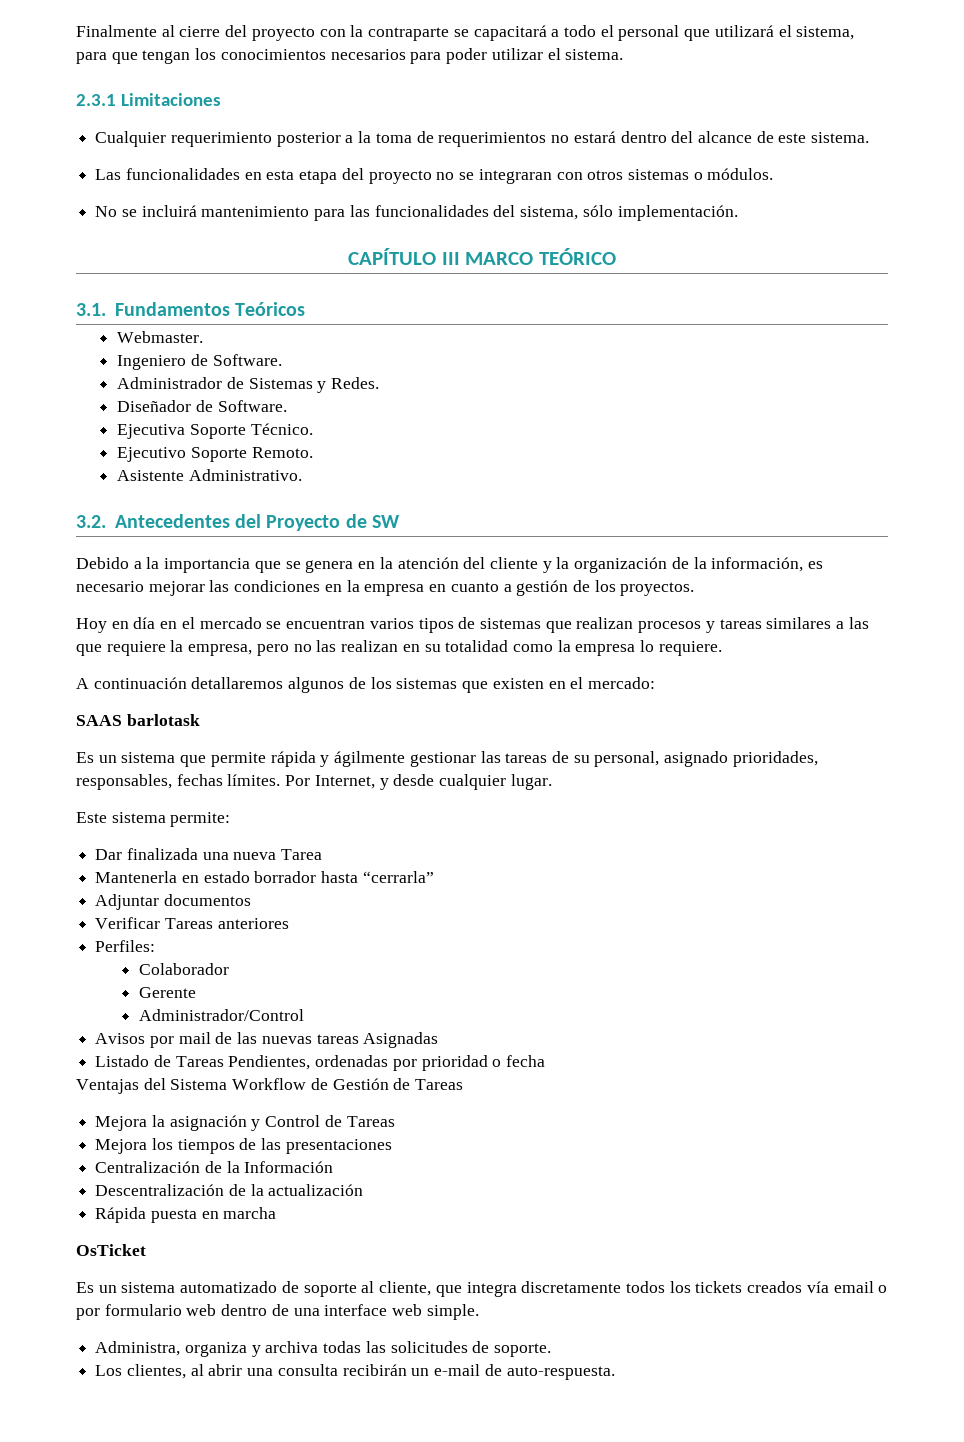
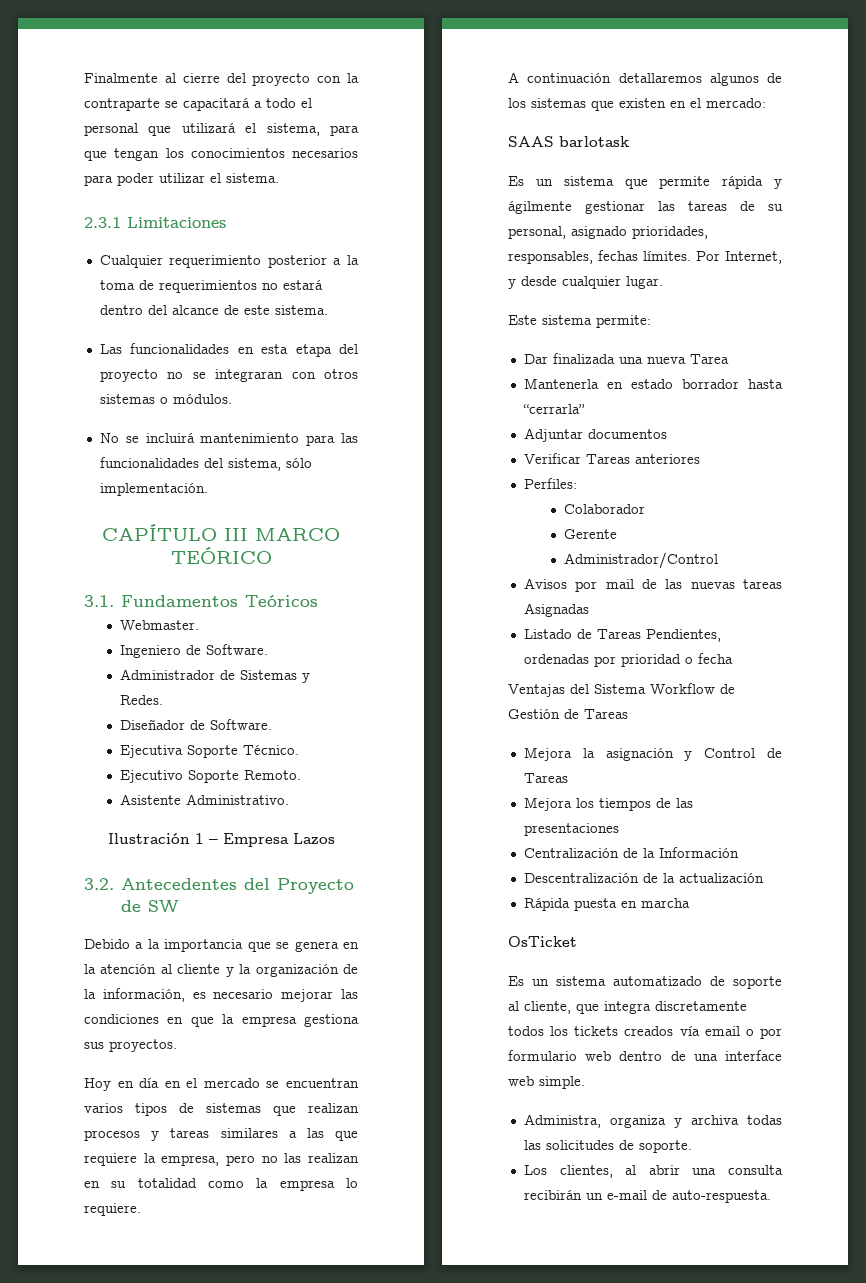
(302, 475) none -> [107,833,335,847] // Ilustración 1 – Empresa Lazos
[463,557,486,569] del -> [160,964,172,974] al
[346,580,616,596] la empresa en cuanto a gestión de los -> [190,1014,359,1027] [84,1042,104,1049] que la empresa gestiona sus

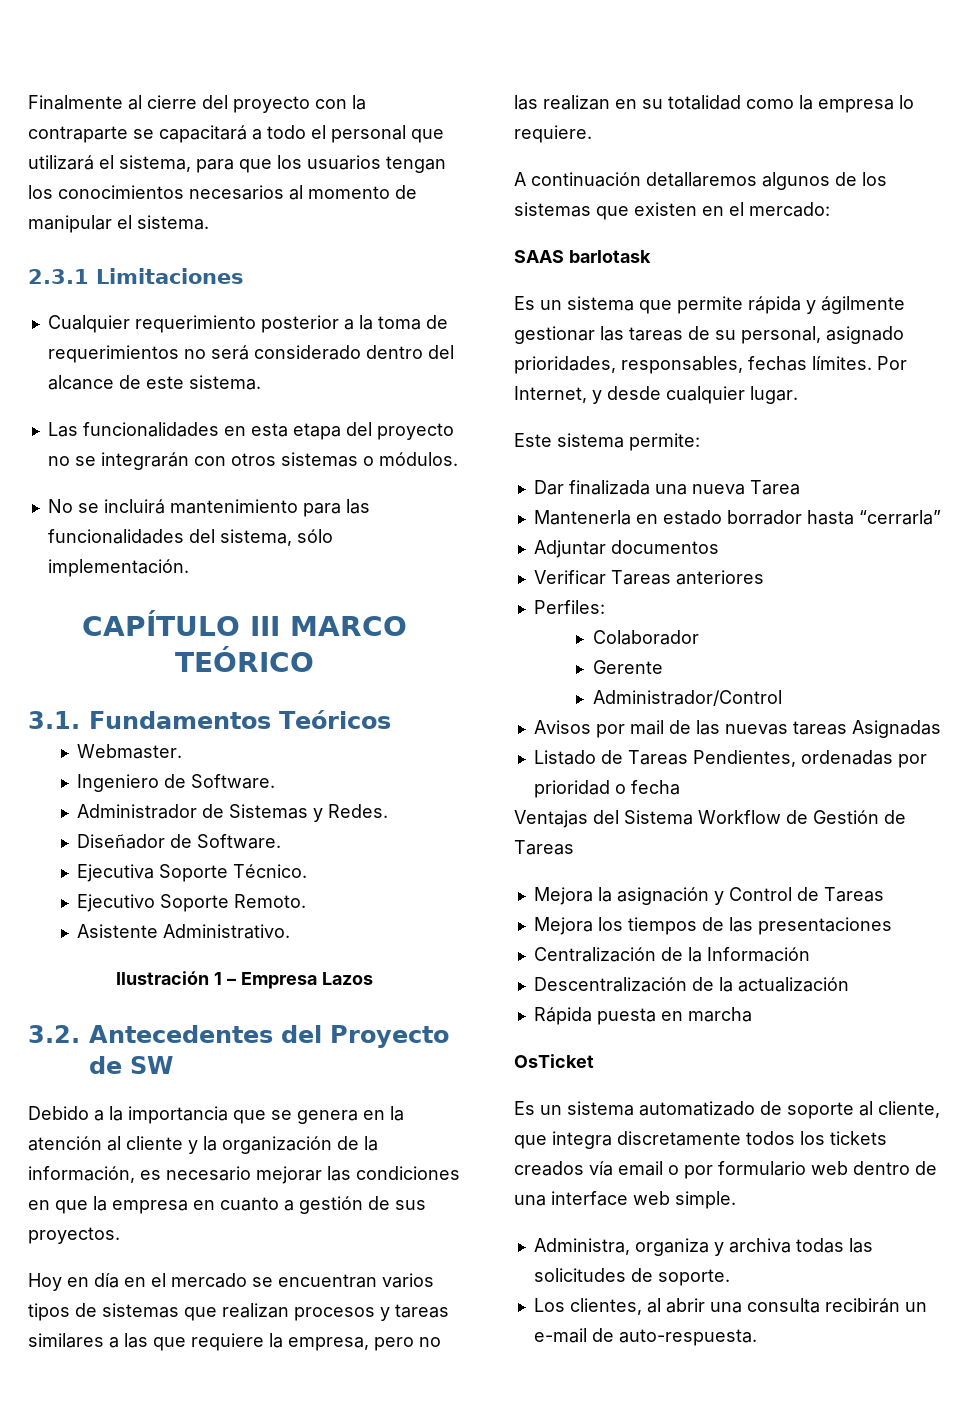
(107, 156) none -> [277,155,381,170] los usuarios
[84,173,205,186] para poder utilizar -> [289,185,417,200] [28,215,112,233] al momento de manipular
[282,280,323,290] estará -> [210,345,361,360] será considerado
[215,369,284,382] integraran -> [100,452,189,470] integrarán
[304,1014,359,1027] gestiona -> [193,1196,390,1214] en cuanto a gestión de

